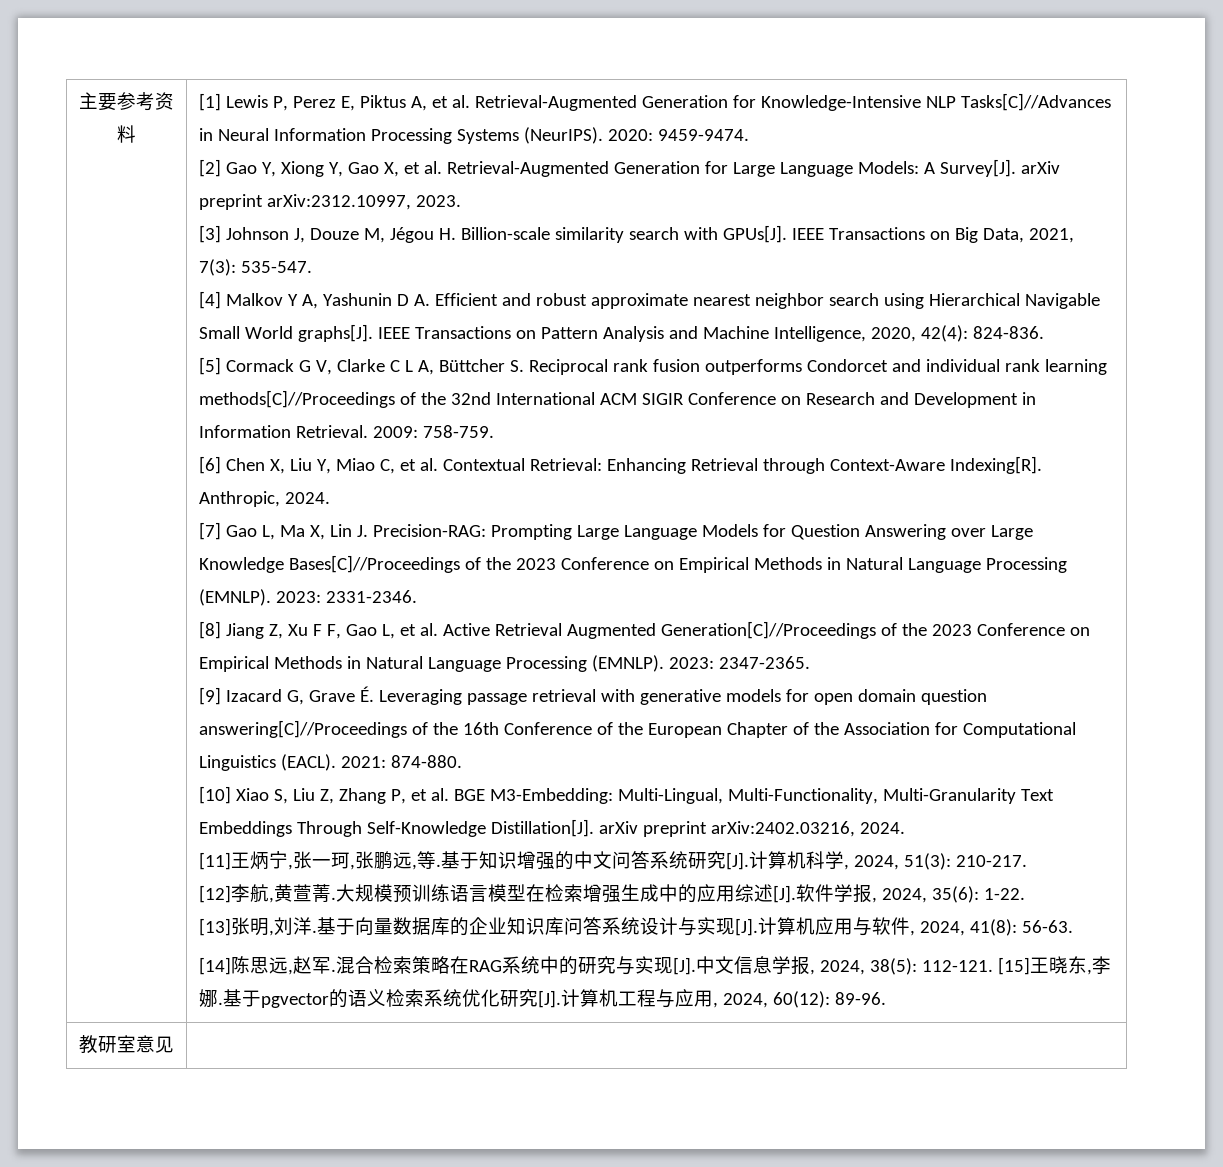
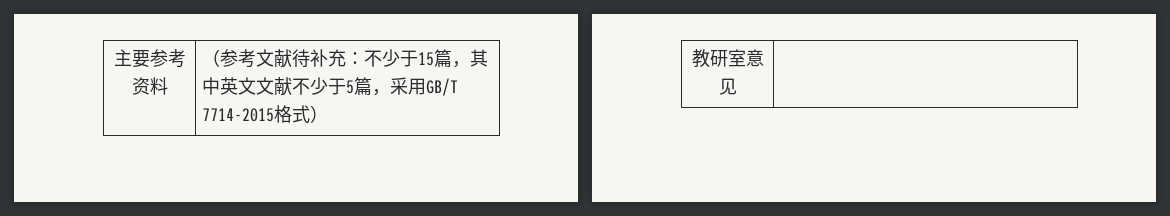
[198,93,1111,111] [198,127,749,144] [198,159,1060,177] [198,194,461,210] [198,225,1074,243] [198,259,312,276] [198,291,1100,309] [198,324,1044,342] [198,357,1107,375] [198,390,1036,408] [198,425,494,438] [198,456,1042,474] [198,491,330,507] [198,522,1033,540] [198,555,1067,573] [198,589,417,606] [198,621,1090,639] [198,655,810,672] [198,686,987,705] [198,720,1076,738] [198,754,462,771] [198,786,1054,804] [198,819,905,837] [198,851,1027,870] [198,884,1025,903] [198,917,1073,936] [198,956,1111,975] [198,989,886,1008] [1] Lewis P, Perez E, Piktus A, et al. Retrieval-Augmented Generation for Knowledge-Intensive NLP Tasks[C]//Advances in Neural Information Processing Systems (NeurIPS). 2020: 9459-9474. // [2] Gao Y, Xiong Y, Gao X, et al. Retrieval-Augmented Generation for Large Language Models: A Survey[J]. arXiv preprint arXiv:2312.10997, 2023. // [3] Johnson J, Douze M, Jégou H. Billion-scale similarity search with GPUs[J]. IEEE Transactions on Big Data, 2021, 7(3): 535-547. // [4] Malkov Y A, Yashunin D A. Efficient and robust approximate nearest neighbor search using Hierarchical Navigable Small World graphs[J]. IEEE Transactions on Pattern Analysis and Machine Intelligence, 2020, 42(4): 824-836. // [5] Cormack G V, Clarke C L A, Büttcher S. Reciprocal rank fusion outperforms Condorcet and individual rank learning methods[C]//Proceedings of the 32nd International ACM SIGIR Conference on Research and Development in Information Retrieval. 2009: 758-759. // [6] Chen X, Liu Y, Miao C, et al. Contextual Retrieval: Enhancing Retrieval through Context-Aware Indexing[R]. Anthropic, 2024. // [7] Gao L, Ma X, Lin J. Precision-RAG: Prompting Large Language Models for Question Answering over Large Knowledge Bases[C]//Proceedings of the 2023 Conference on Empirical Methods in Natural Language Processing (EMNLP). 2023: 2331-2346. // [8] Jiang Z, Xu F F, Gao L, et al. Active Retrieval Augmented Generation[C]//Proceedings of the 2023 Conference on Empirical Methods in Natural Language Processing (EMNLP). 2023: 2347-2365. // [9] Izacard G, Grave É. Leveraging passage retrieval with generative models for open domain question answering[C]//Proceedings of the 16th Conference of the European Chapter of the Association for Computational Linguistics (EACL). 2021: 874-880. // [10] Xiao S, Liu Z, Zhang P, et al. BGE M3-Embedding: Multi-Lingual, Multi-Functionality, Multi-Granularity Text Embeddings Through Self-Knowledge Distillation[J]. arXiv preprint arXiv:2402.03216, 2024. // [11]王炳宁,张一珂,张鹏远,等.基于知识增强的中文问答系统研究[J].计算机科学, 2024, 51(3): 210-217. // [12]李航,黄萱菁.大规模预训练语言模型在检索增强生成中的应用综述[J].软件学报, 2024, 35(6): 1-22. // [13]张明,刘洋.基于向量数据库的企业知识库问答系统设计与实现[J].计算机应用与软件, 2024, 41(8): 56-63. // [14]陈思远,赵军.混合检索策略在RAG系统中的研究与实现[J].中文信息学报, 2024, 38(5): 112-121. [15]王晓东,李娜.基于pgvector的语义检索系统优化研究[J].计算机工程与应用, 2024, 60(12): 89-96. -> [202,49,489,68] [202,77,459,96] [202,105,329,123] （参考文献待补充：不少于15篇，其中英文文献不少于5篇，采用GB/T 7714-2015格式）

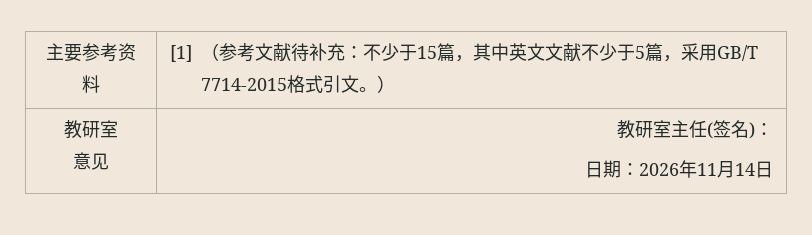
(168, 86) none -> [169,45,192,62] [1]
(311, 114) none -> [322,75,377,93] 引文。
(746, 58) none -> (118, 129) //
(737, 86) none -> [617,120,774,139] [585,160,774,178] 教研室主任(签名)： // 日期：2026年11月14日

